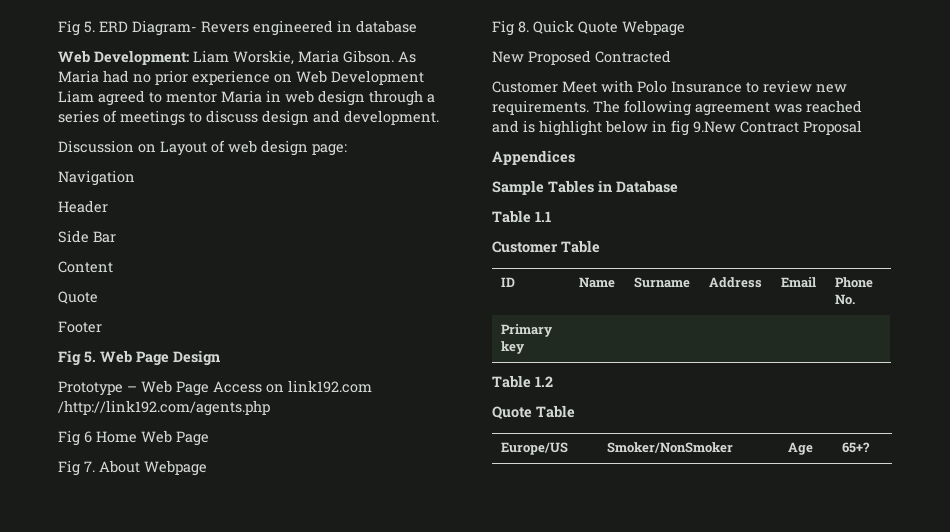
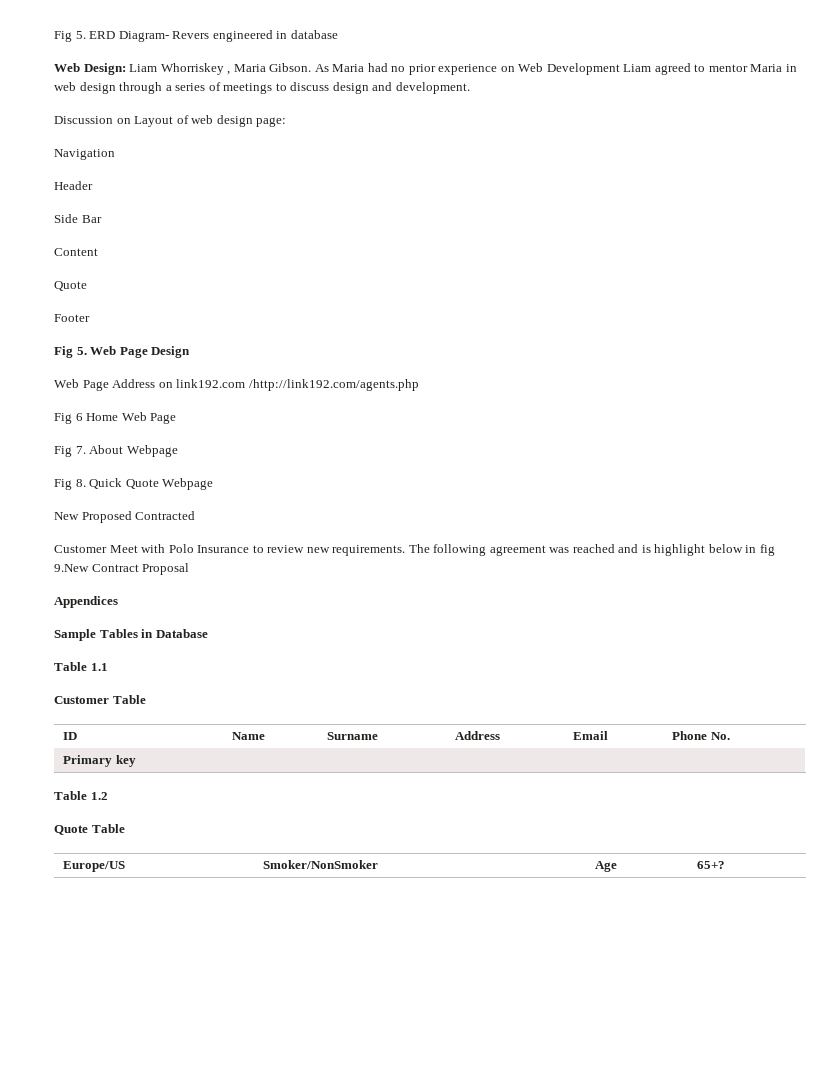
[94,50,294,65] Development: Liam Worskie, -> [83,63,231,75] Design: Liam Whorriskey ,
[58,380,262,396] Prototype – Web Page Access -> [54,379,156,391] Web Page Address

